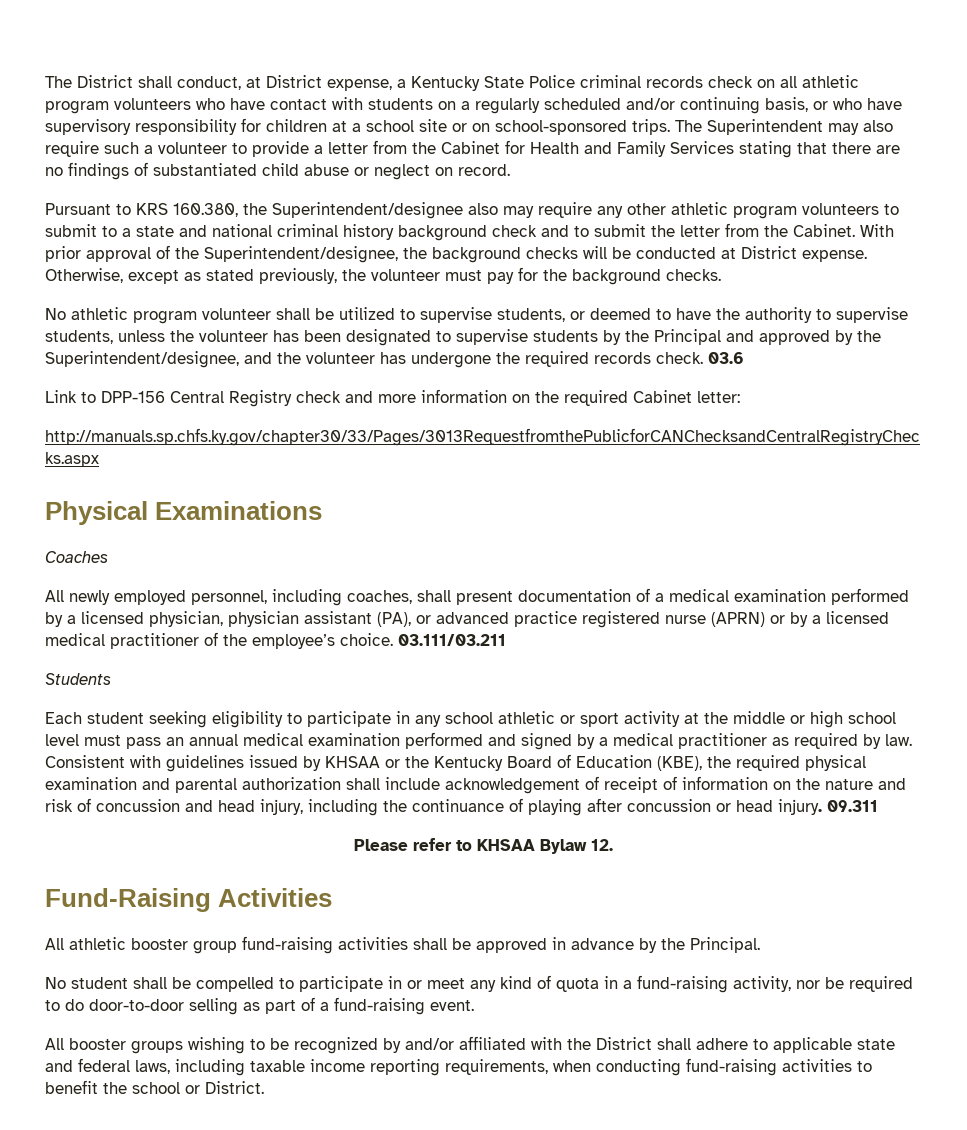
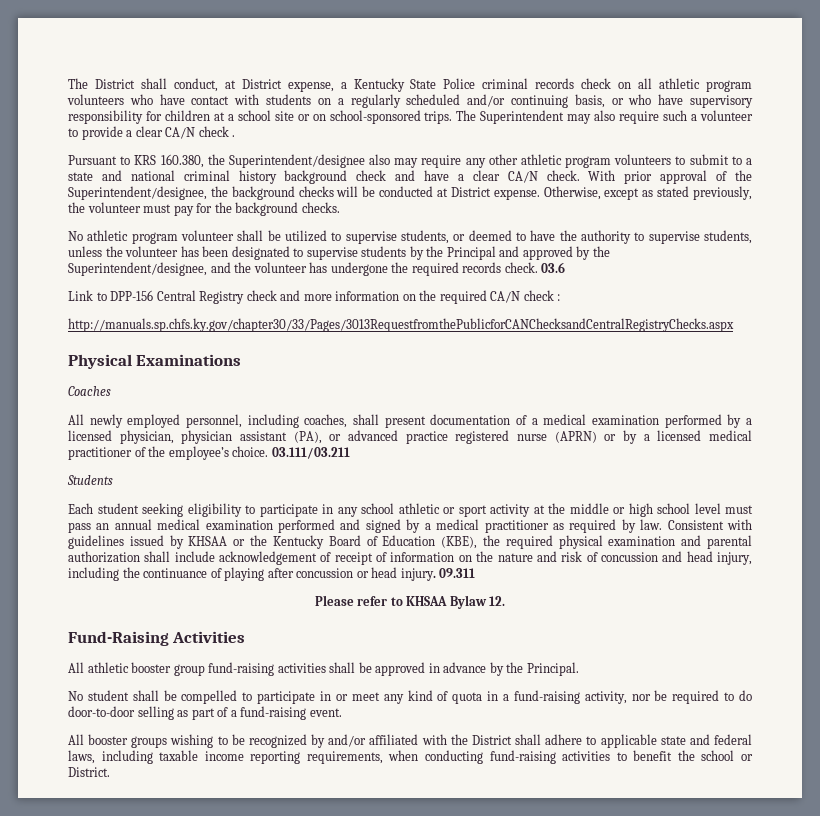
[328,140,900,158] [45,162,510,180] letter from the Cabinet for Health and Family Services stating that there are no findings of substantiated child abuse or neglect on record. -> [135,126,236,139] clear CA/N check .
[574,223,855,237] to submit the letter from the Cabinet. -> [424,170,580,183] have a clear CA/N check.
[633,390,740,403] Cabinet letter: -> [490,290,561,303] CA/N check :

